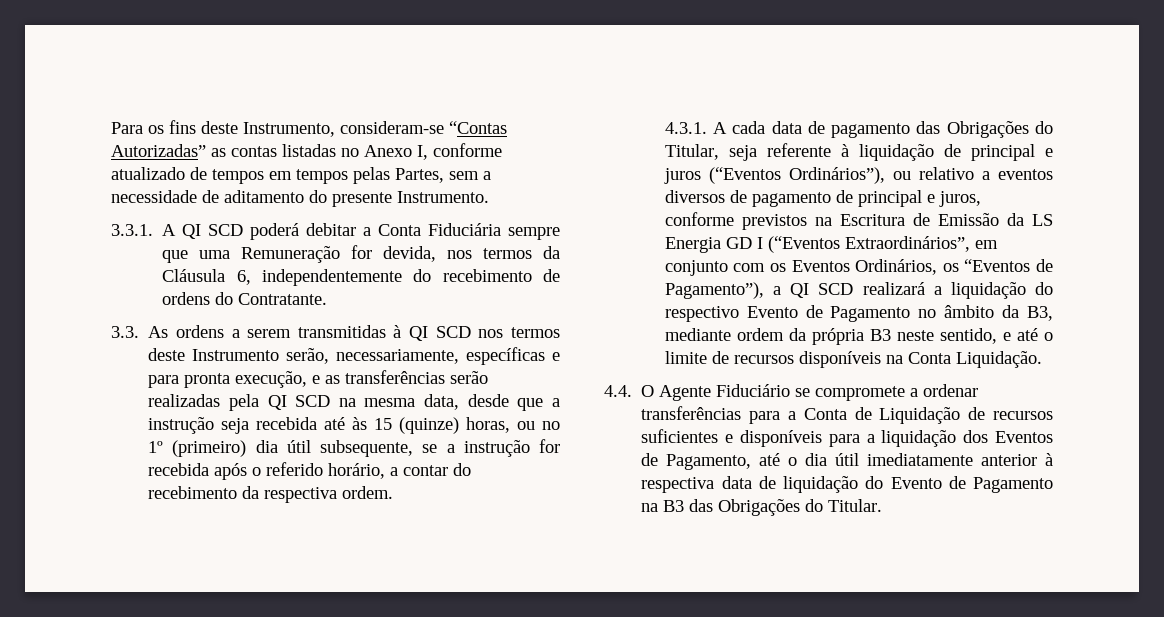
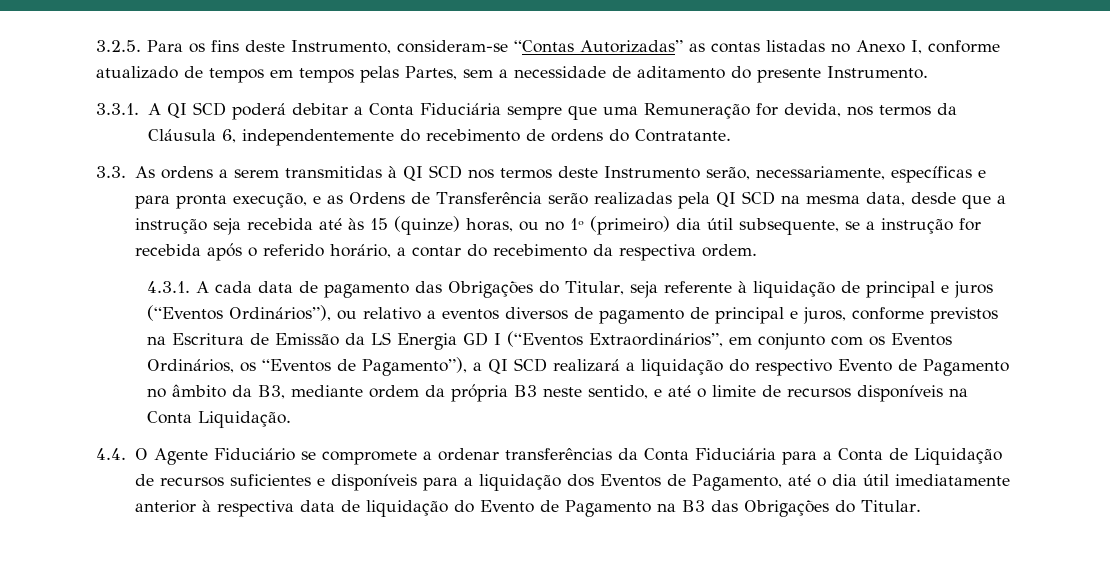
(111, 128) none -> [96,40,141,52] 3.2.5.
[345,370,446,384] transferências -> [348,192,542,204] Ordens de Transferência
(742, 413) none -> [617,448,776,461] da Conta Fiduciária

